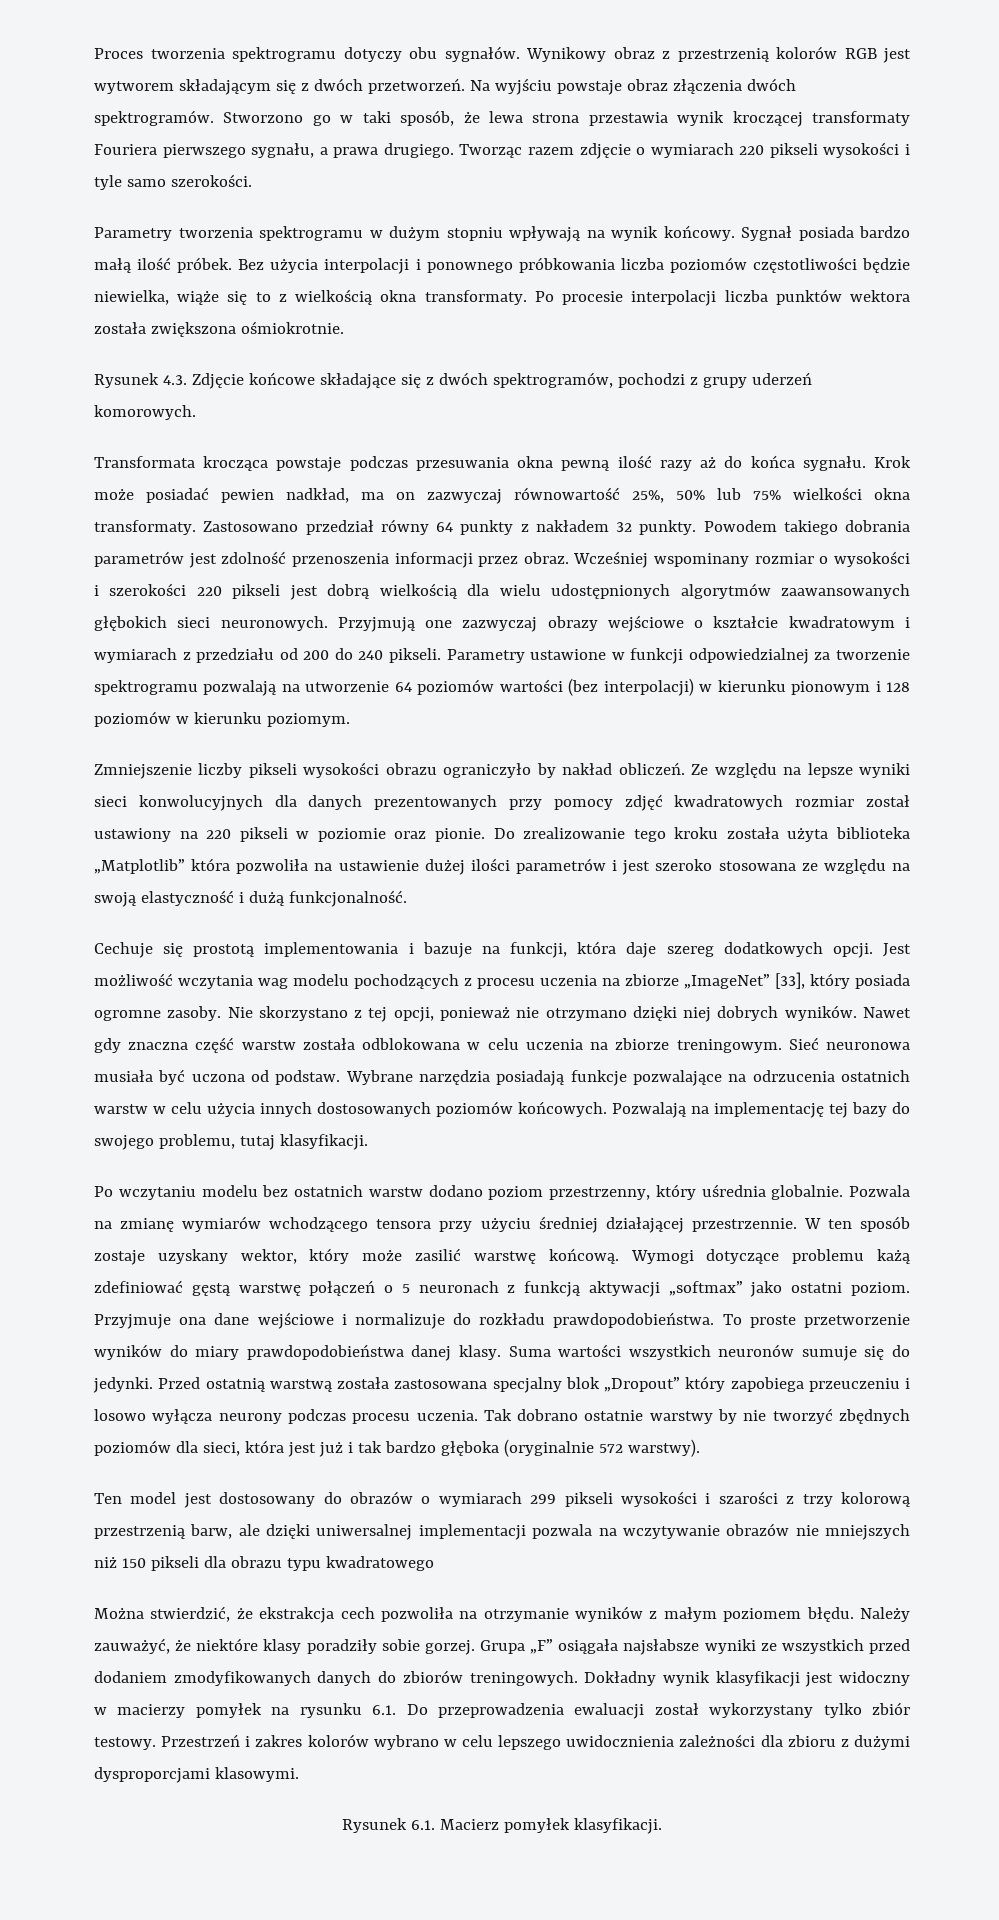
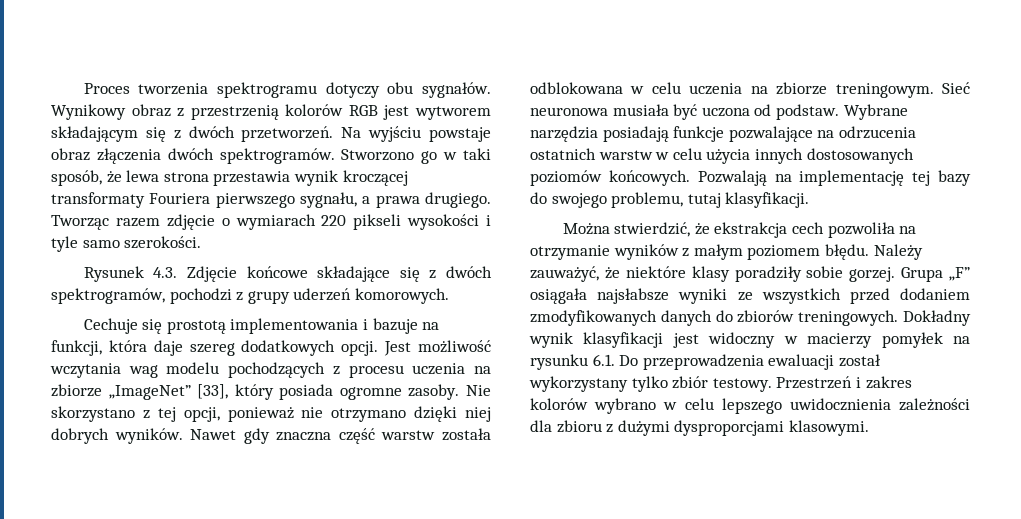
[94,225,910,242] [94,257,910,274] [94,289,911,306] [94,321,344,337] // Parametry tworzenia spektrogramu w dużym stopniu wpływają na wynik końcowy. Sygnał posiada bardzo małą ilość próbek. Bez użycia interpolacji i ponownego próbkowania liczba poziomów częstotliwości będzie niewielka, wiąże się to z wielkością okna transformaty. Po procesie interpolacji liczba punktów wektora została zwiększona ośmiokrotnie. -> (202, 242) none
[94,455,912,472] [94,487,910,504] [94,519,910,535] [94,551,910,568] [94,583,910,600] [94,615,910,632] [94,648,910,664] [94,678,910,696] [94,711,350,727] [94,762,910,779] [94,794,910,811] [94,827,910,842] [94,858,910,875] [94,890,407,907] // Transformata krocząca powstaje podczas przesuwania okna pewną ilość razy aż do końca sygnału. Krok może posiadać pewien nadkład, ma on zazwyczaj równowartość 25%, 50% lub 75% wielkości okna transformaty. Zastosowano przedział równy 64 punkty z nakładem 32 punkty. Powodem takiego dobrania parametrów jest zdolność przenoszenia informacji przez obraz. Wcześniej wspominany rozmiar o wysokości i szerokości 220 pikseli jest dobrą wielkością dla wielu udostępnionych algorytmów zaawansowanych głębokich sieci neuronowych. Przyjmują one zazwyczaj obrazy wejściowe o kształcie kwadratowym i wymiarach z przedziału od 200 do 240 pikseli. Parametry ustawione w funkcji odpowiedzialnej za tworzenie spektrogramu pozwalają na utworzenie 64 poziomów wartości (bez interpolacji) w kierunku pionowym i 128 poziomów w kierunku poziomym. // Zmniejszenie liczby pikseli wysokości obrazu ograniczyło by nakład obliczeń. Ze względu na lepsze wyniki sieci konwolucyjnych dla danych prezentowanych przy pomocy zdjęć kwadratowych rozmiar został ustawiony na 220 pikseli w poziomie oraz pionie. Do zrealizowanie tego kroku została użyta biblioteka „Matplotlib” która pozwoliła na ustawienie dużej ilości parametrów i jest szeroko stosowana ze względu na swoją elastyczność i dużą funkcjonalność. -> (449, 296) none
[94,1184,910,1200] [94,1216,910,1233] [94,1248,910,1265] [94,1280,910,1297] [94,1312,910,1329] [94,1344,911,1361] [93,1376,910,1393] [94,1408,910,1424] [94,1439,700,1457] [94,1491,910,1508] [94,1523,910,1540] [94,1556,434,1571] // Po wczytaniu modelu bez ostatnich warstw dodano poziom przestrzenny, który uśrednia globalnie. Pozwala na zmianę wymiarów wchodzącego tensora przy użyciu średniej działającej przestrzennie. W ten sposób zostaje uzyskany wektor, który może zasilić warstwę końcową. Wymogi dotyczące problemu każą zdefiniować gęstą warstwę połączeń o 5 neuronach z funkcją aktywacji „softmax” jako ostatni poziom. Przyjmuje ona dane wejściowe i normalizuje do rozkładu prawdopodobieństwa. To proste przetworzenie wyników do miary prawdopodobieństwa danej klasy. Suma wartości wszystkich neuronów sumuje się do jedynki. Przed ostatnią warstwą została zastosowana specjalny blok „Dropout” który zapobiega przeuczeniu i losowo wyłącza neurony podczas procesu uczenia. Tak dobrano ostatnie warstwy by nie tworzyć zbędnych poziomów dla sieci, która jest już i tak bardzo głęboka (oryginalnie 572 warstwy). // Ten model jest dostosowany do obrazów o wymiarach 299 pikseli wysokości i szarości z trzy kolorową przestrzenią barw, ale dzięki uniwersalnej implementacji pozwala na wczytywanie obrazów nie mniejszych niż 150 pikseli dla obrazu typu kwadratowego -> (810, 200) none
[342,1818,662,1834] // Rysunek 6.1. Macierz pomyłek klasyfikacji. -> (869, 428) none

